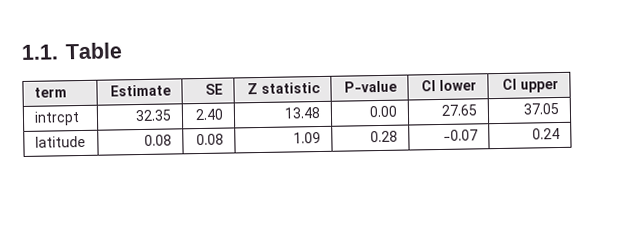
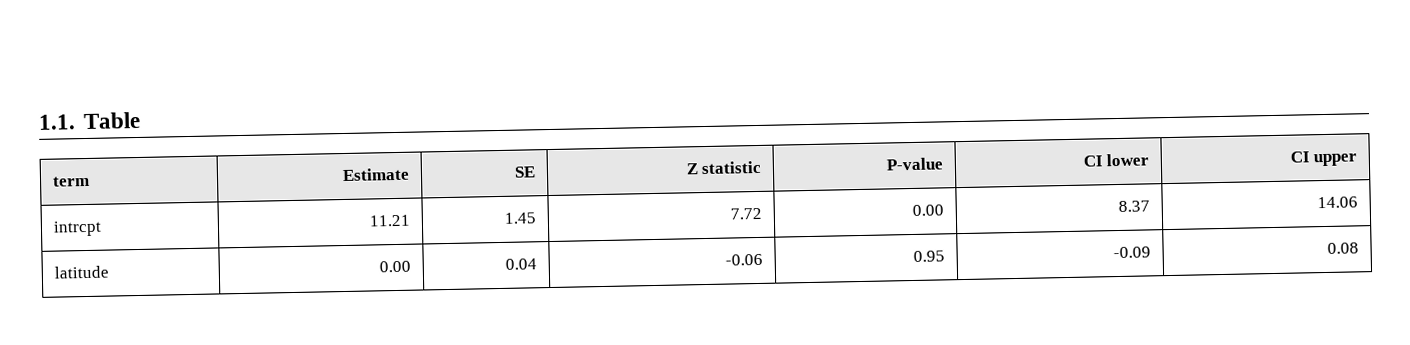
[135,109,173,122] [195,108,225,121] [284,106,322,119] [369,105,399,118] [441,104,478,116] [523,102,560,115] 32.35 | 2.40 | 13.48 | 0.00 | 27.65 | 37.05 -> [369,214,411,227] [504,212,537,224] [730,207,763,220] [912,204,945,216] [1118,200,1151,212] [1317,196,1359,209] 11.21 | 1.45 | 7.72 | 0.00 | 8.37 | 14.06
[144,134,173,146] [196,133,225,146] [293,131,322,144] [370,130,399,143] [443,129,479,141] [532,127,561,140] 0.08 | 0.08 | 1.09 | 0.28 | -0.07 | 0.24 -> [379,260,412,273] [505,258,538,270] [725,253,764,266] [913,250,946,262] [1113,246,1152,259] [1327,242,1360,254] 0.00 | 0.04 | -0.06 | 0.95 | -0.09 | 0.08

